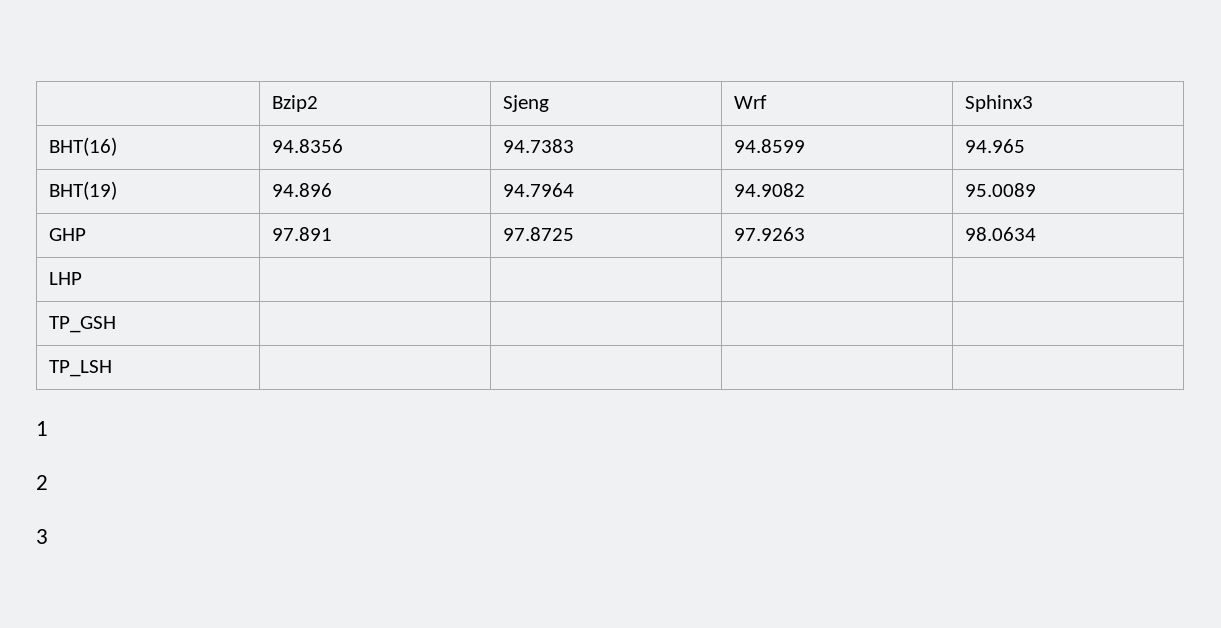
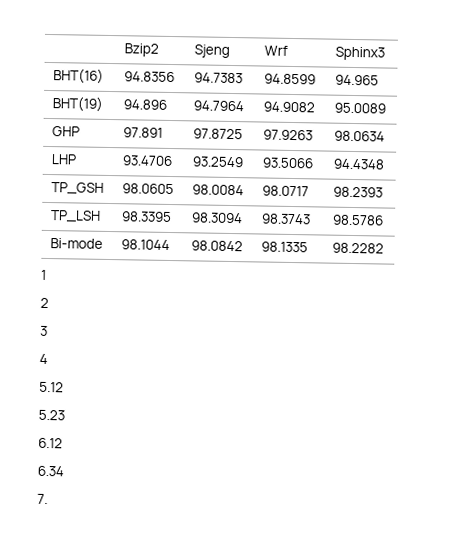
[49,316,117,333] [49,360,113,377] [36,421,48,436] [36,475,48,490] [36,529,48,544] | | | // TP_GSH | | | | // TP_LSH | | | | // 1 // 2 // 3 -> [122,155,174,167] [192,156,244,168] [262,157,314,169] [333,158,385,170] [51,182,105,195] [122,183,175,195] [192,184,245,196] [262,185,310,197] [333,186,384,198] [50,210,102,223] [121,211,173,223] [191,212,244,224] [261,213,312,225] [332,214,385,226] [50,238,104,249] [121,239,171,251] [191,240,244,252] [261,241,309,253] [332,242,385,254] [40,269,47,280] [40,297,49,309] [40,325,48,336] [39,353,48,365] [39,381,64,393] [38,409,65,421] [38,437,63,449] [37,465,64,477] [37,493,48,505] 93.4706 | 93.2549 | 93.5066 | 94.4348 // TP_GSH | 98.0605 | 98.0084 | 98.0717 | 98.2393 // TP_LSH | 98.3395 | 98.3094 | 98.3743 | 98.5786 // Bi-mode | 98.1044 | 98.0842 | 98.1335 | 98.2282 // 1 // 2 // 3 // 4 // 5.12 // 5.23 // 6.12 // 6.34 // 7.

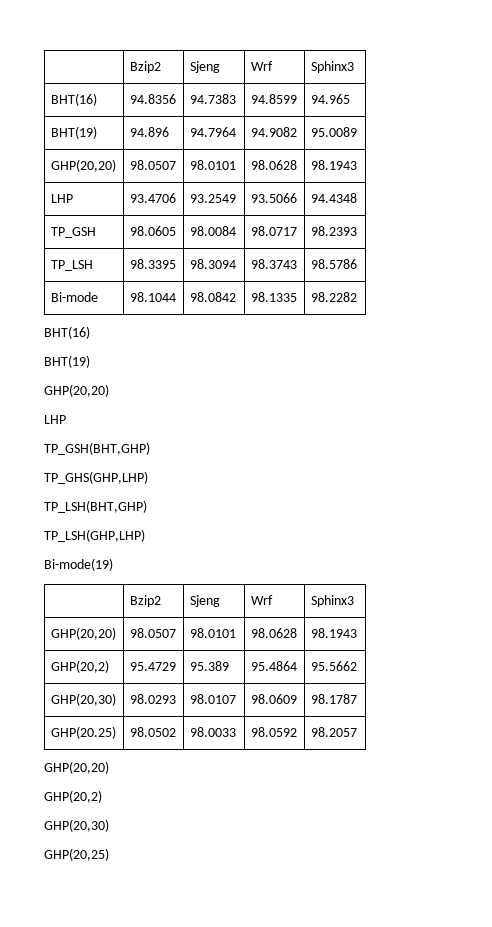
[52,126,81,137] [123,127,164,138] [193,128,244,140] [263,129,314,141] [334,130,386,142] GHP | 97.891 | 97.8725 | 97.9263 | 98.0634 -> [50,159,116,172] [129,160,176,170] [189,160,236,170] [250,160,297,170] [310,160,357,170] GHP(20,20) | 98.0507 | 98.0101 | 98.0628 | 98.1943
[40,269,47,280] [40,297,49,309] [40,325,48,336] [39,353,48,365] [39,381,64,393] [38,409,65,421] [38,437,63,449] [37,465,64,477] [37,493,48,505] 1 // 2 // 3 // 4 // 5.12 // 5.23 // 6.12 // 6.34 // 7. -> [44,326,90,339] [44,355,90,368] [44,384,109,397] [44,415,66,424] [44,442,150,455] [44,471,148,484] [44,500,147,513] [44,529,145,542] [44,558,113,571] [129,595,161,607] [189,595,220,607] [250,595,273,605] [310,595,354,607] [50,627,116,640] [129,628,176,638] [189,628,236,638] [250,628,297,638] [310,628,357,638] [50,660,109,673] [129,662,176,671] [189,661,229,671] [250,661,297,671] [310,661,357,671] [50,693,116,706] [129,694,176,704] [189,694,236,704] [250,694,297,704] [310,694,357,704] [50,726,116,739] [129,727,176,737] [189,727,236,737] [250,727,297,737] [310,727,357,737] [44,761,109,774] [44,790,102,803] [44,819,109,832] [44,848,109,861] BHT(16) // BHT(19) // GHP(20,20) // LHP // TP_GSH(BHT,GHP) // TP_GHS(GHP,LHP) // TP_LSH(BHT,GHP) // TP_LSH(GHP,LHP) // Bi-mode(19) // | Bzip2 | Sjeng | Wrf | Sphinx3 // GHP(20,20) | 98.0507 | 98.0101 | 98.0628 | 98.1943 // GHP(20,2) | 95.4729 | 95.389 | 95.4864 | 95.5662 // GHP(20,30) | 98.0293 | 98.0107 | 98.0609 | 98.1787 // GHP(20.25) | 98.0502 | 98.0033 | 98.0592 | 98.2057 // GHP(20,20) // GHP(20,2) // GHP(20,30) // GHP(20,25)

